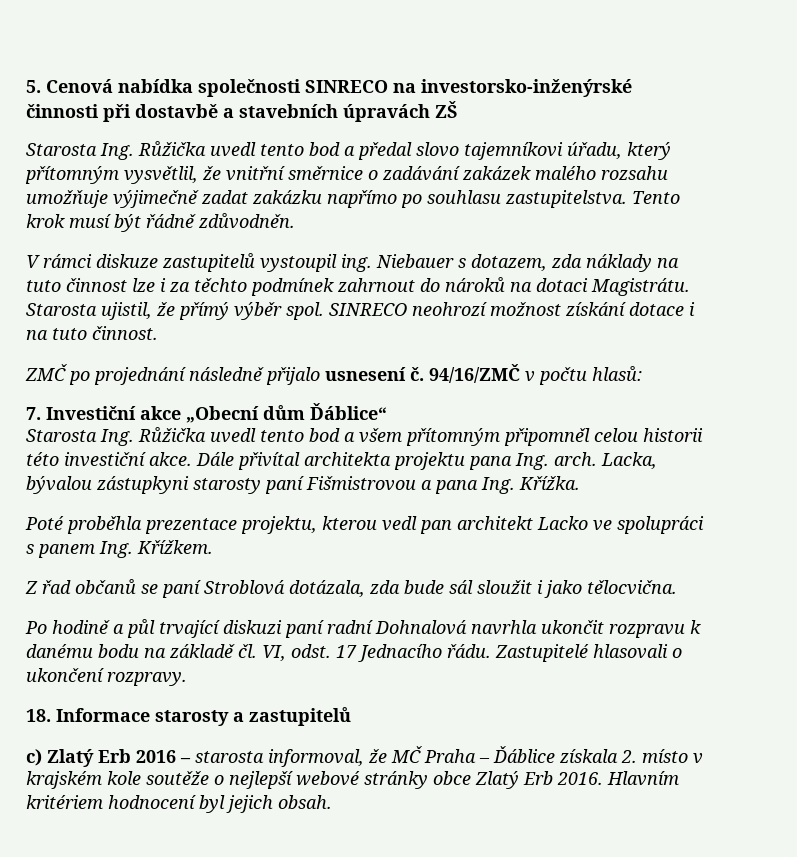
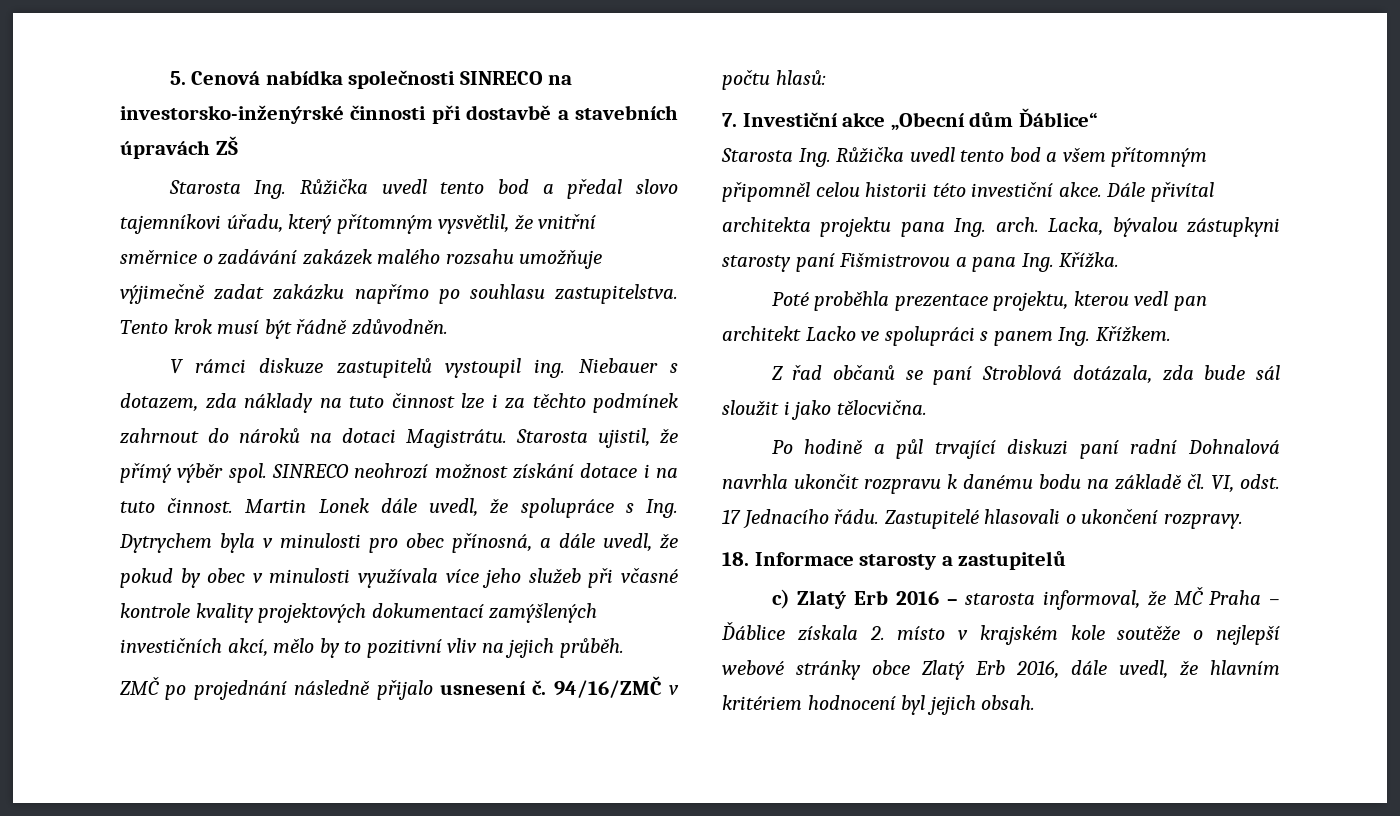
(158, 333) none -> [245,498,678,518] [119,532,678,553] [120,567,679,588] [120,603,598,623] [120,637,624,658] Martin Lonek dále uvedl, že spolupráce s Ing. Dytrychem byla v minulosti pro obec přínosná, a dále uvedl, že pokud by obec v minulosti využívala více jeho služeb při včasné kontrole kvality projektových dokumentací zamýšlených investičních akcí, mělo by to pozitivní vliv na jejich průběh.
[557,771,679,786] 2016. Hlavním -> [1016,660,1280,679] 2016, dále uvedl, že hlavním

